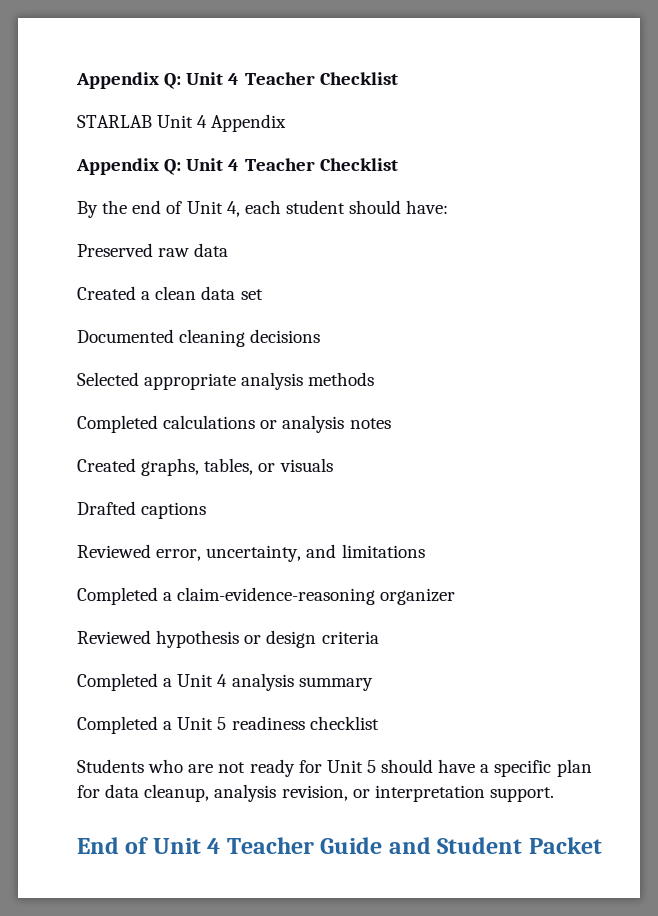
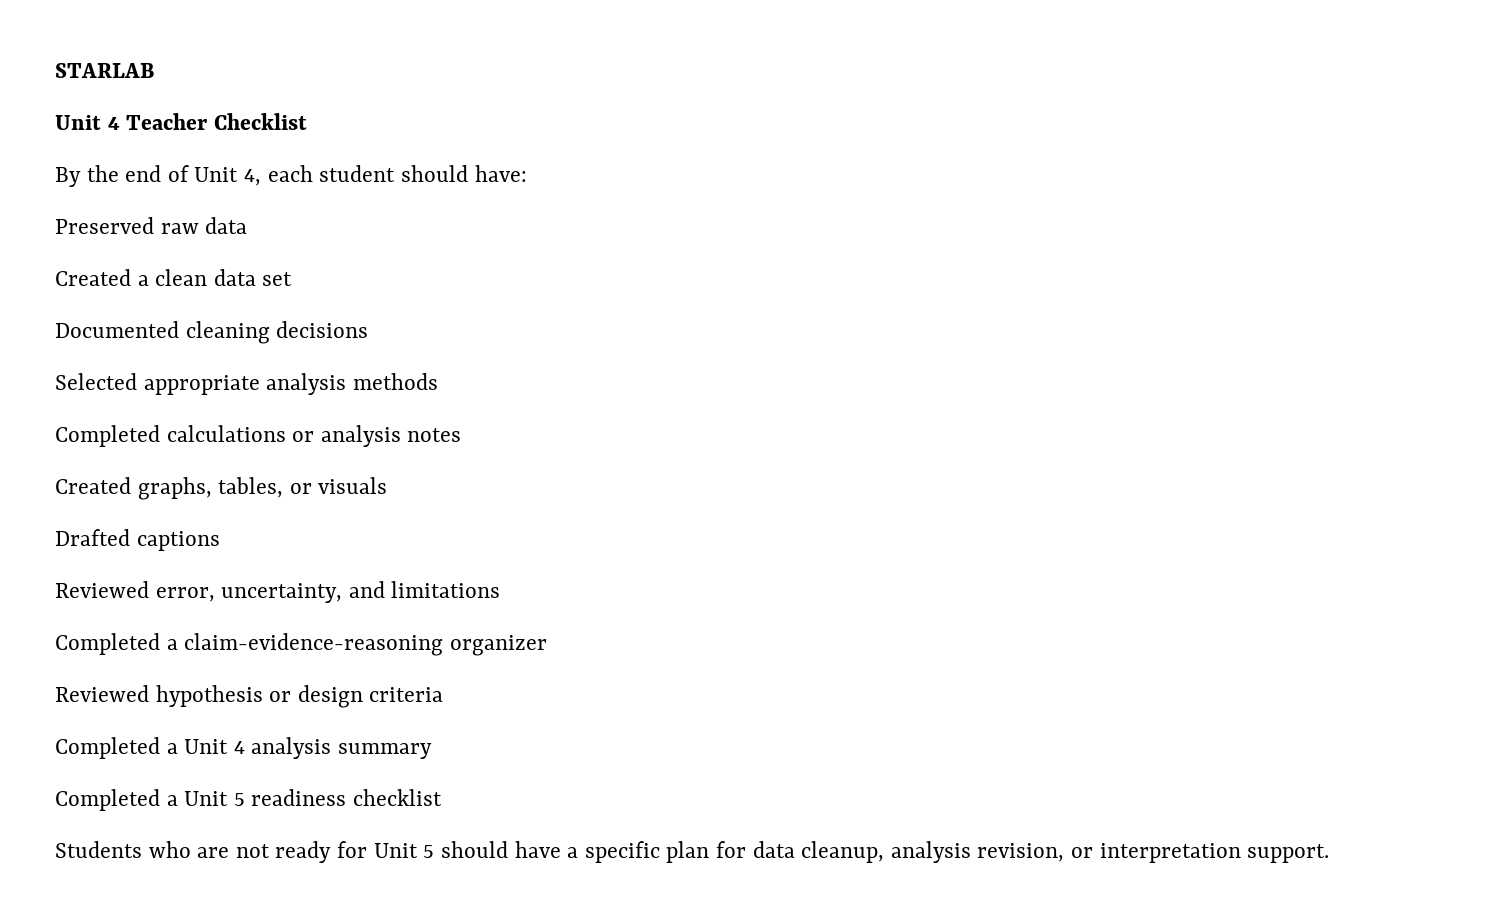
[76,72,398,89] [77,114,287,132] [76,158,182,175] Appendix Q: Unit 4 Teacher Checklist // STARLAB Unit 4 Appendix // Appendix Q: -> [55,63,154,78] STARLAB //
[77,837,602,854] // End of Unit 4 Teacher Guide and Student Packet -> (1330, 853) none

